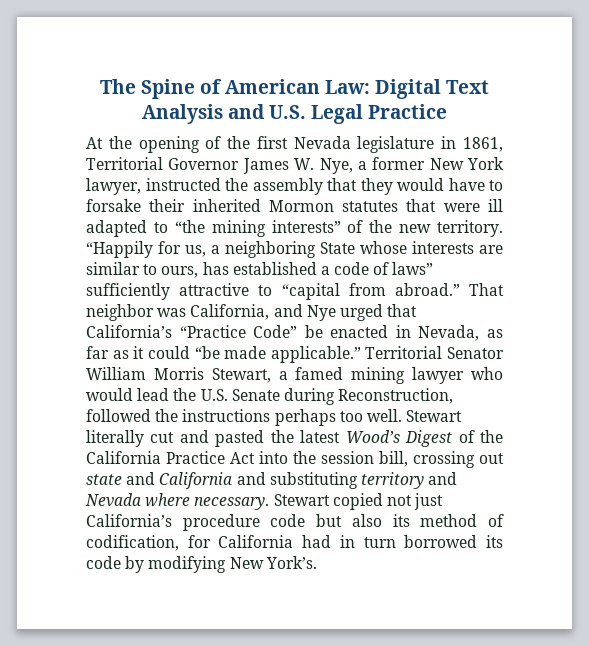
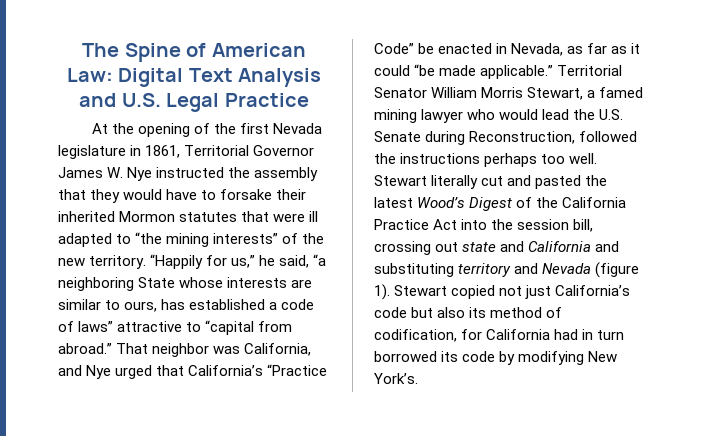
[319,157,504,174] [86,178,141,195] Nye, a former New York lawyer, -> [127,167,153,181] Nye
[185,245,220,257] us, a -> [231,254,327,268] us,” he said, “a
[86,283,170,300] sufficiently -> (114, 326) none
[145,493,270,510] where necessary. -> [595,262,640,278] [374,284,390,300] (figure 1).
[182,514,260,531] procedure -> (631, 290) none

